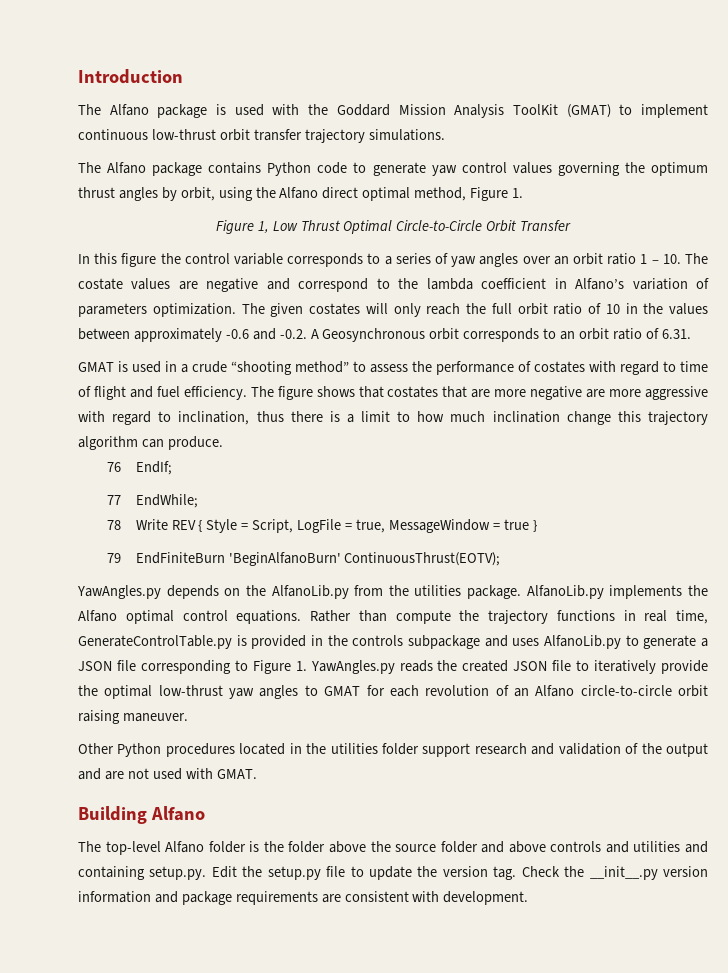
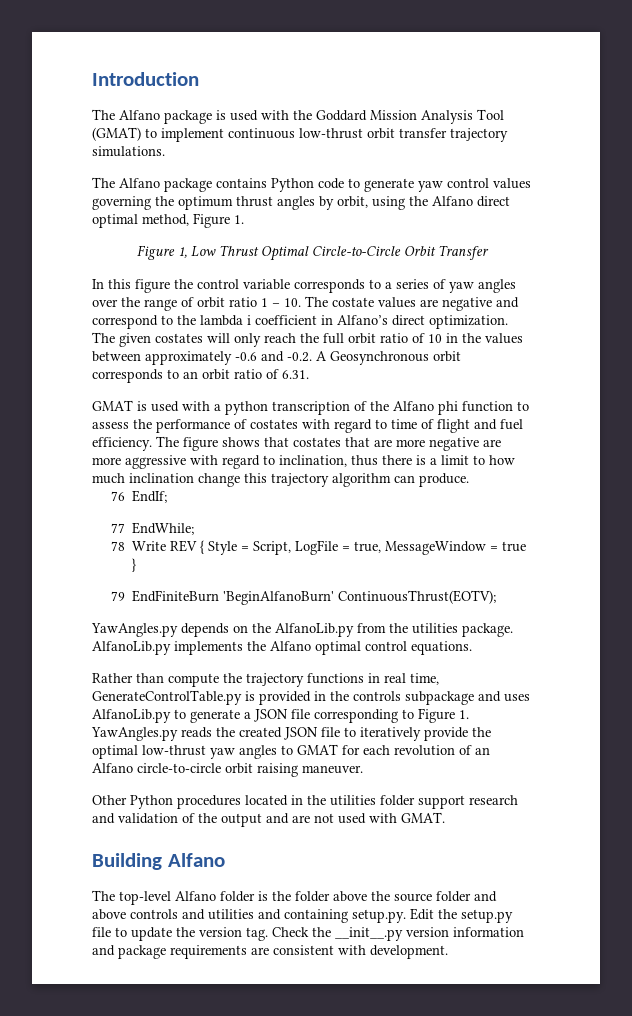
[512,104,558,115] ToolKit -> [477,109,504,120] Tool
[553,256,569,265] an -> [121,297,194,311] the range of
(473, 284) none -> [247,315,251,325] i
[632,278,709,290] [78,303,147,317] variation of parameters -> [392,315,425,326] direct
[165,361,349,375] in a crude “shooting method” -> [182,401,513,415] with a python transcription of the Alfano phi function
(302, 617) none -> (472, 648) //

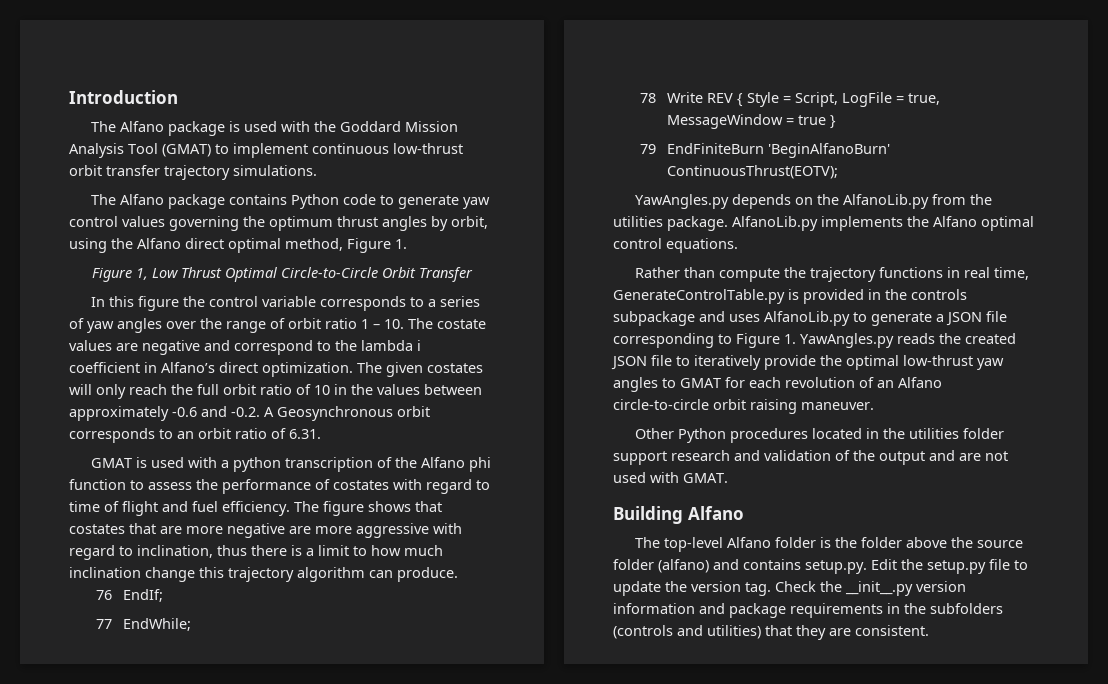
[474,891,497,902] [92,909,348,923] and above controls and utilities and containing -> [658,559,801,573] (alfano) and contains
[251,945,448,959] are consistent with development. -> [887,603,1003,614] [613,625,929,640] in the subfolders (controls and utilities) that they are consistent.

